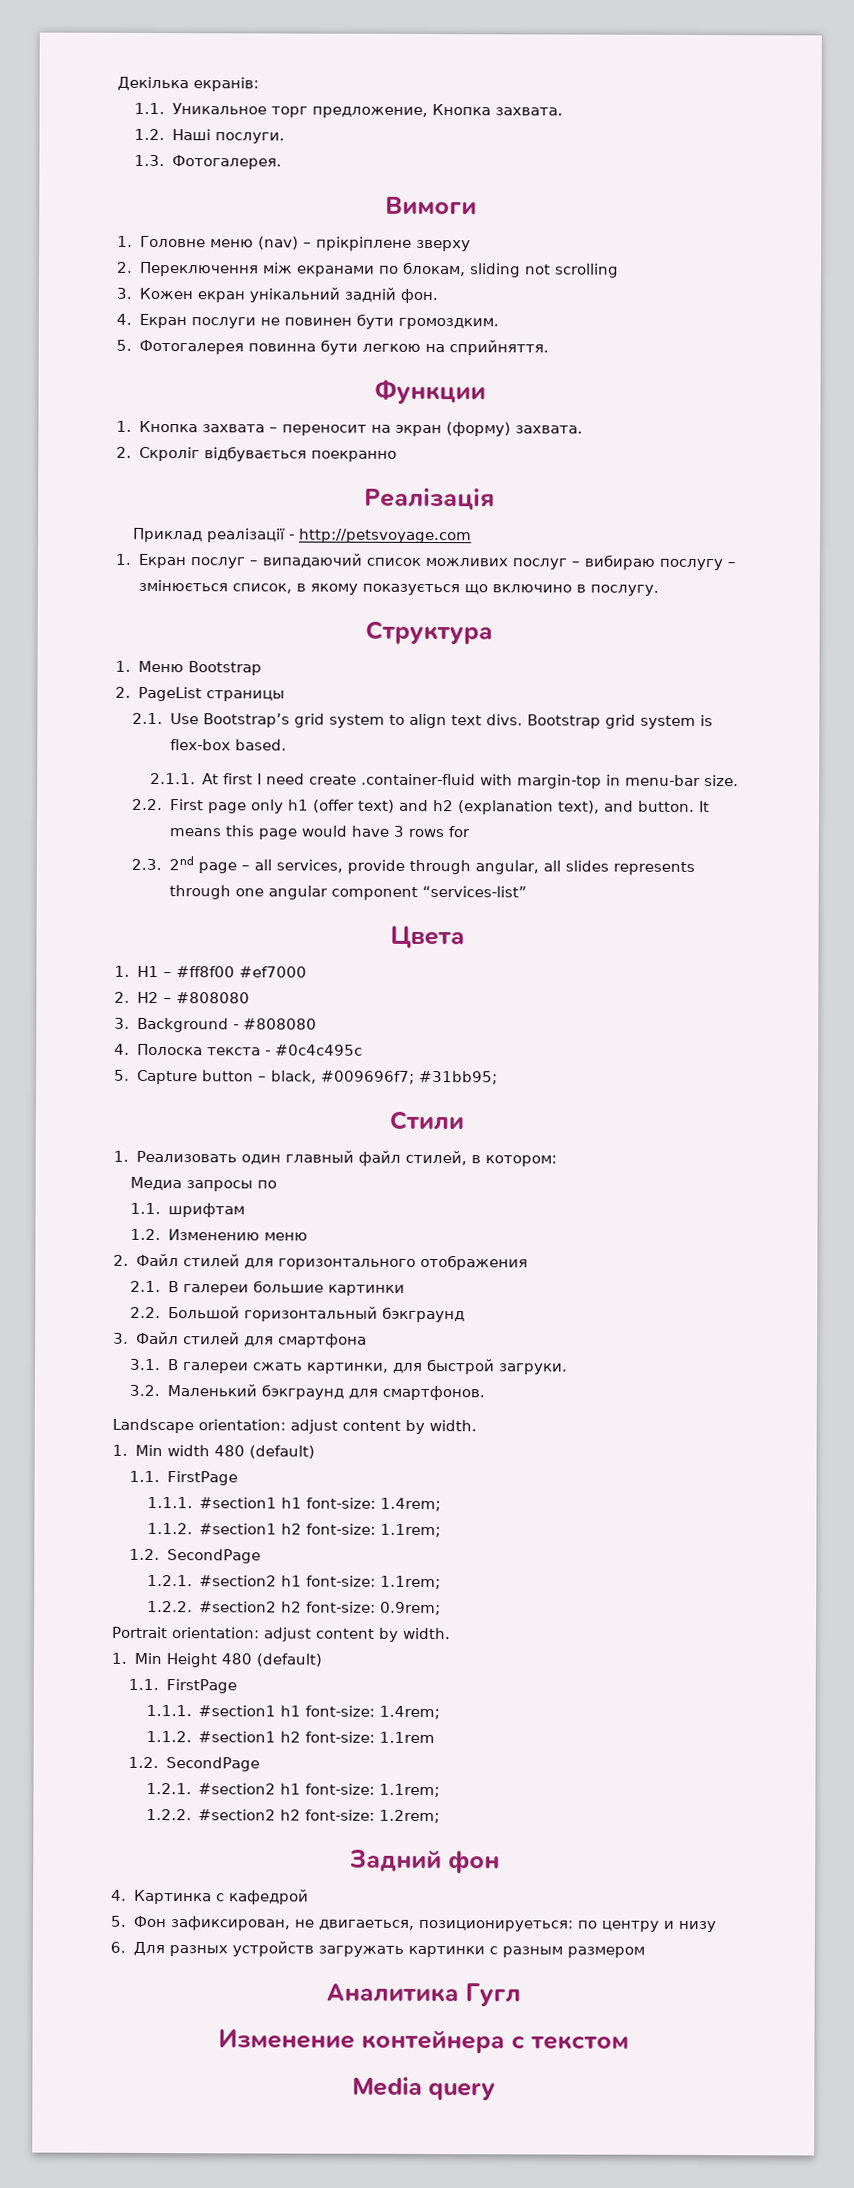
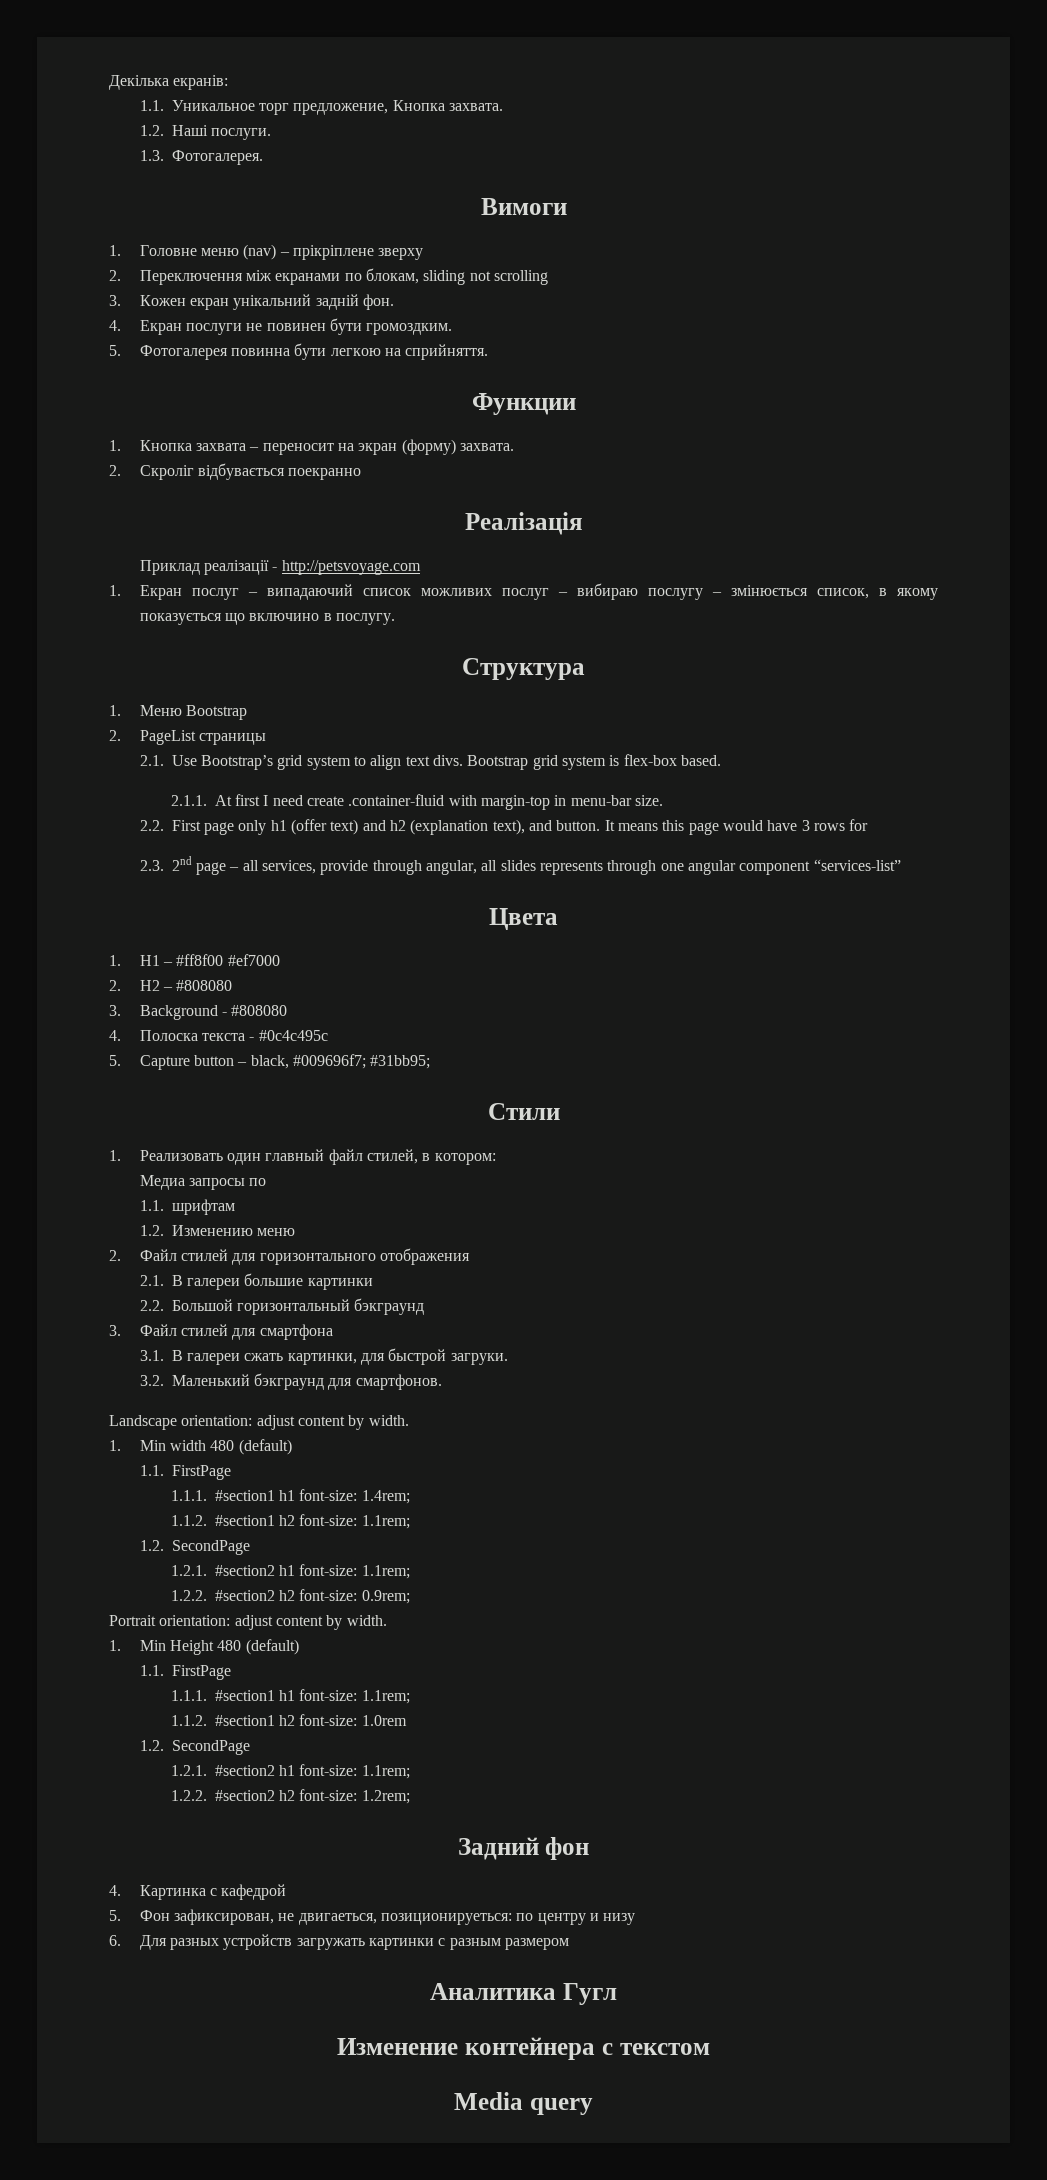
[378,1705,440,1720] [145,1730,435,1744] 1.4rem; // 1.1.2. #section1 h2 font-size: 1.1rem -> [361,1690,410,1704] [170,1714,407,1726] 1.1rem; // 1.1.2. #section1 h2 font-size: 1.0rem

